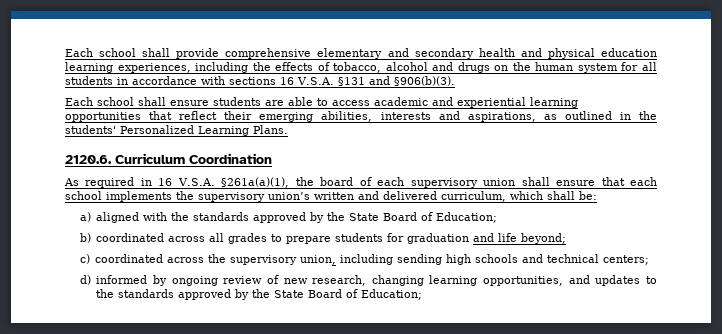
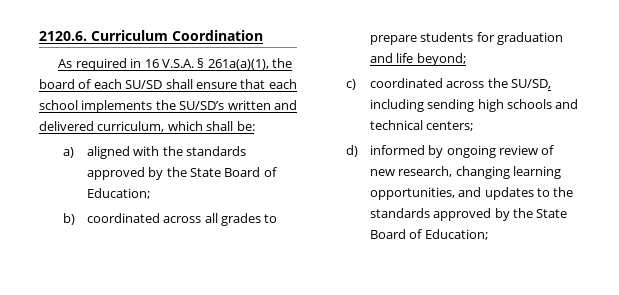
[65,48,657,59] [65,62,658,73] [65,76,455,86] [65,97,578,108] [65,111,657,122] [65,125,288,136] Each school shall provide comprehensive elementary and secondary health and physical education learning experiences, including the effects of tobacco, alcohol and drugs on the human system for all students in accordance with sections 16 V.S.A. §131 and §906(b)(3). // Each school shall ensure students are able to access academic and experiential learning opportunities that reflect their emerging abilities, interests and aspirations, as outlined in the students' Personalized Learning Plans. // -> (39, 36) none
[221,177,290,188] §261a(a)(1), -> [197,58,269,70] § 261a(a)(1),
[410,178,516,188] supervisory union -> [125,80,163,89] SU/SD
[198,192,310,202] supervisory union’s -> [179,101,225,110] SU/SD’s
[230,255,337,265] supervisory union, -> [510,79,551,89] SU/SD,

